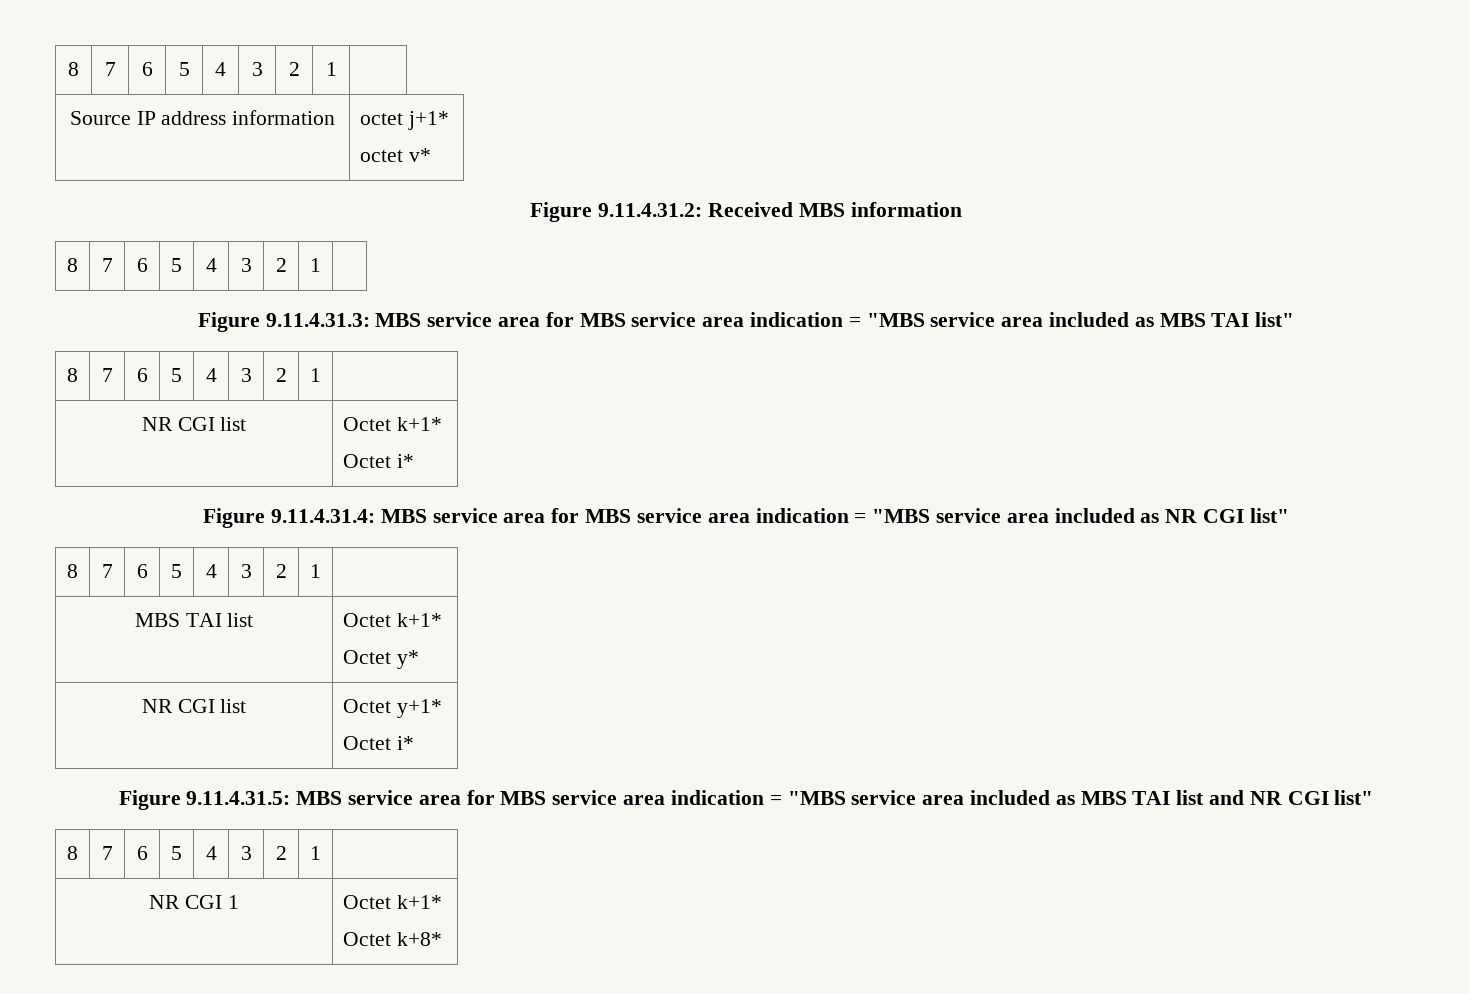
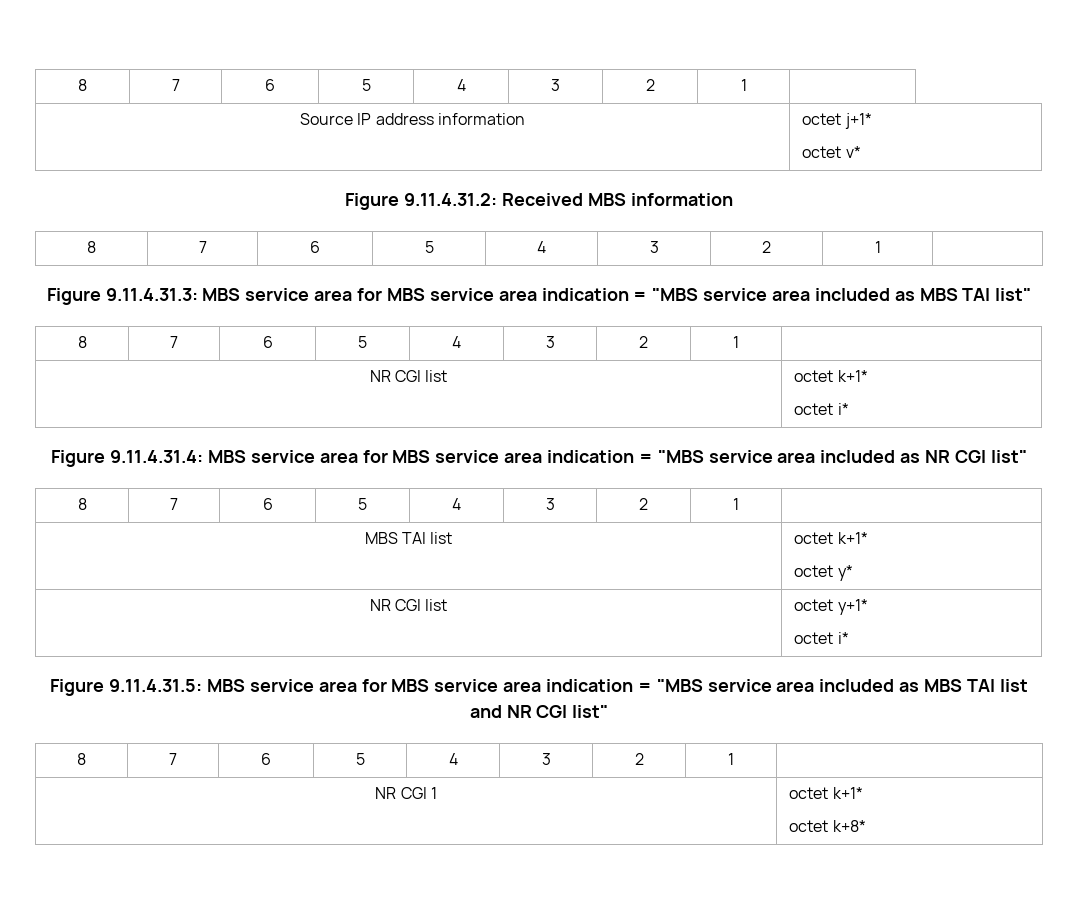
[343,417,443,431] [343,454,392,468] Octet k+1* // Octet -> [794,370,868,382] [794,403,834,415] octet k+1* // octet
[343,613,443,627] [343,650,392,664] Octet k+1* // Octet -> [794,532,868,544] [794,565,834,577] octet k+1* // octet
[343,699,392,713] Octet -> [794,599,834,611] octet
[343,736,392,750] Octet -> [794,632,834,644] octet
[343,895,443,909] [343,932,392,946] Octet k+1* // Octet -> [789,787,863,799] [789,820,829,832] octet k+1* // octet

